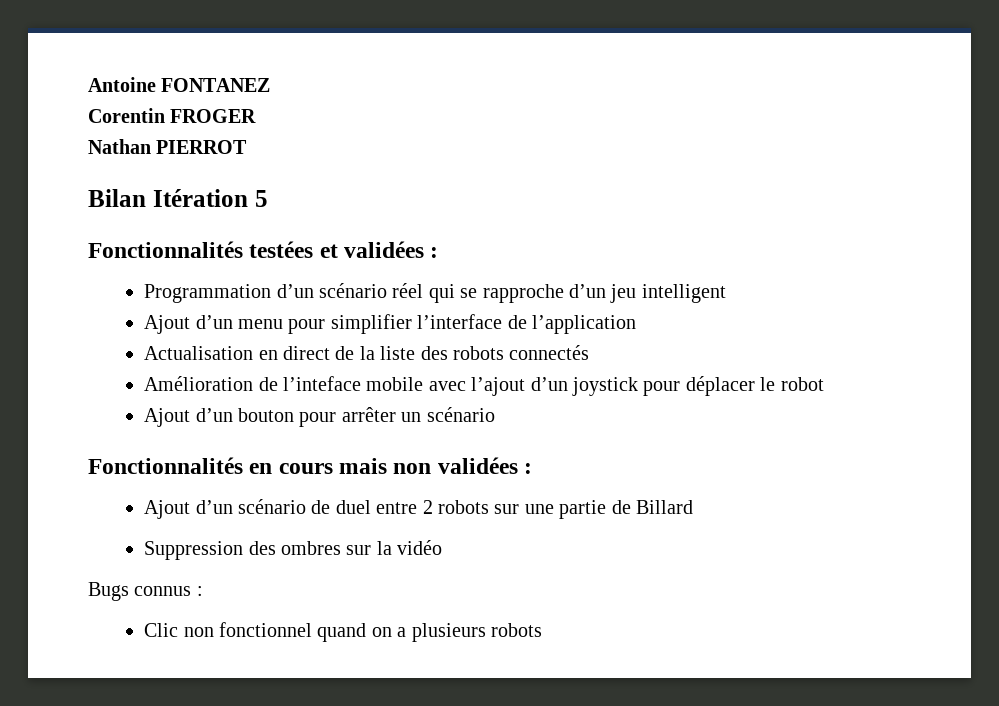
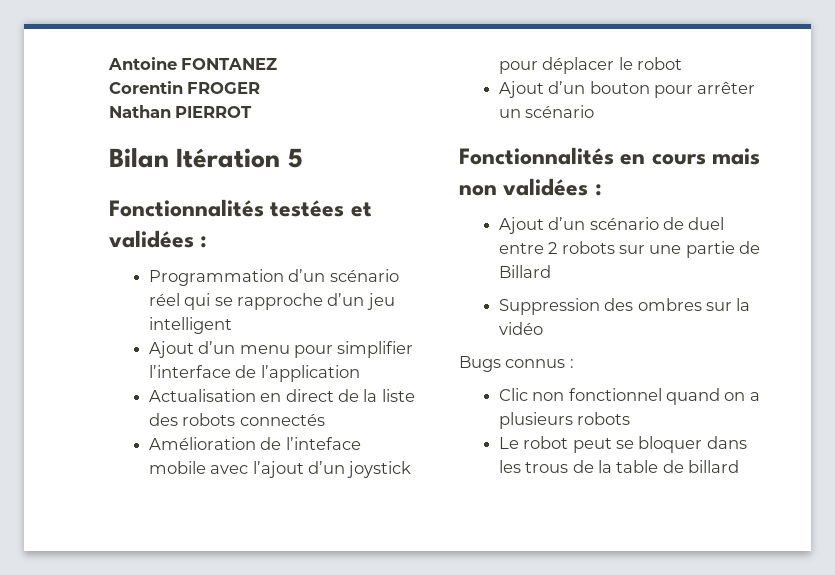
(543, 630) none -> [498,436,747,453] [498,460,740,473] // Le robot peut se bloquer dans les trous de la table de billard

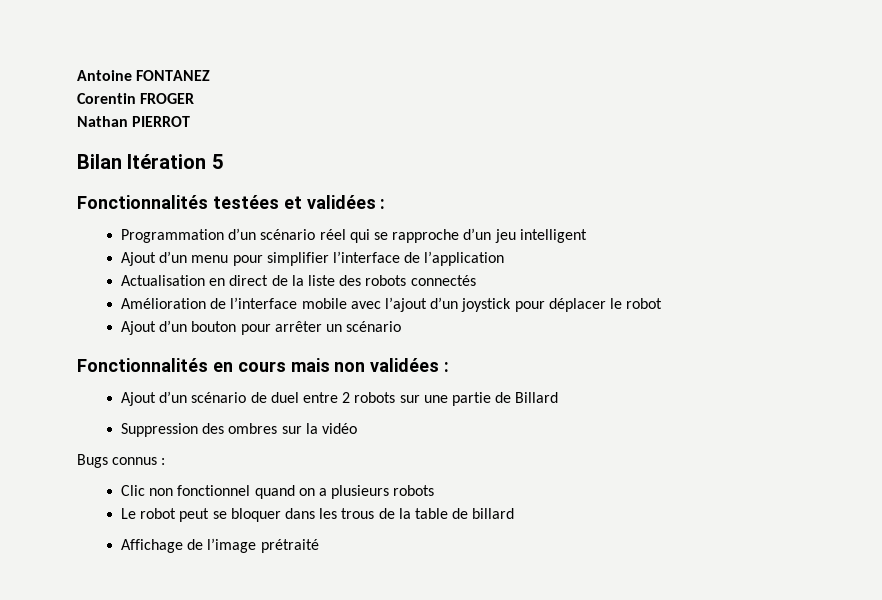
[285,437,361,450] l’inteface -> [230,297,298,309] l’interface
(740, 466) none -> [121,538,319,553] // Affichage de l’image prétraité

